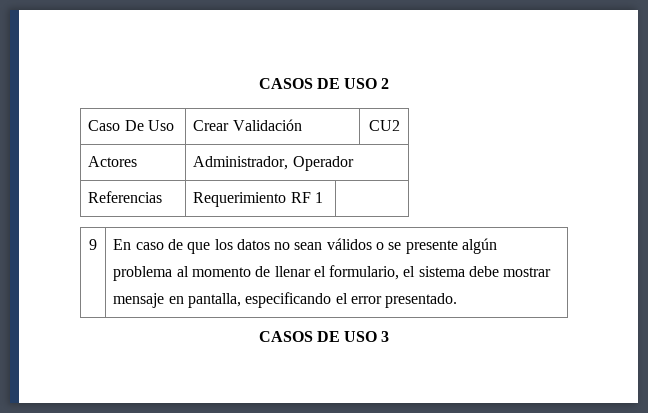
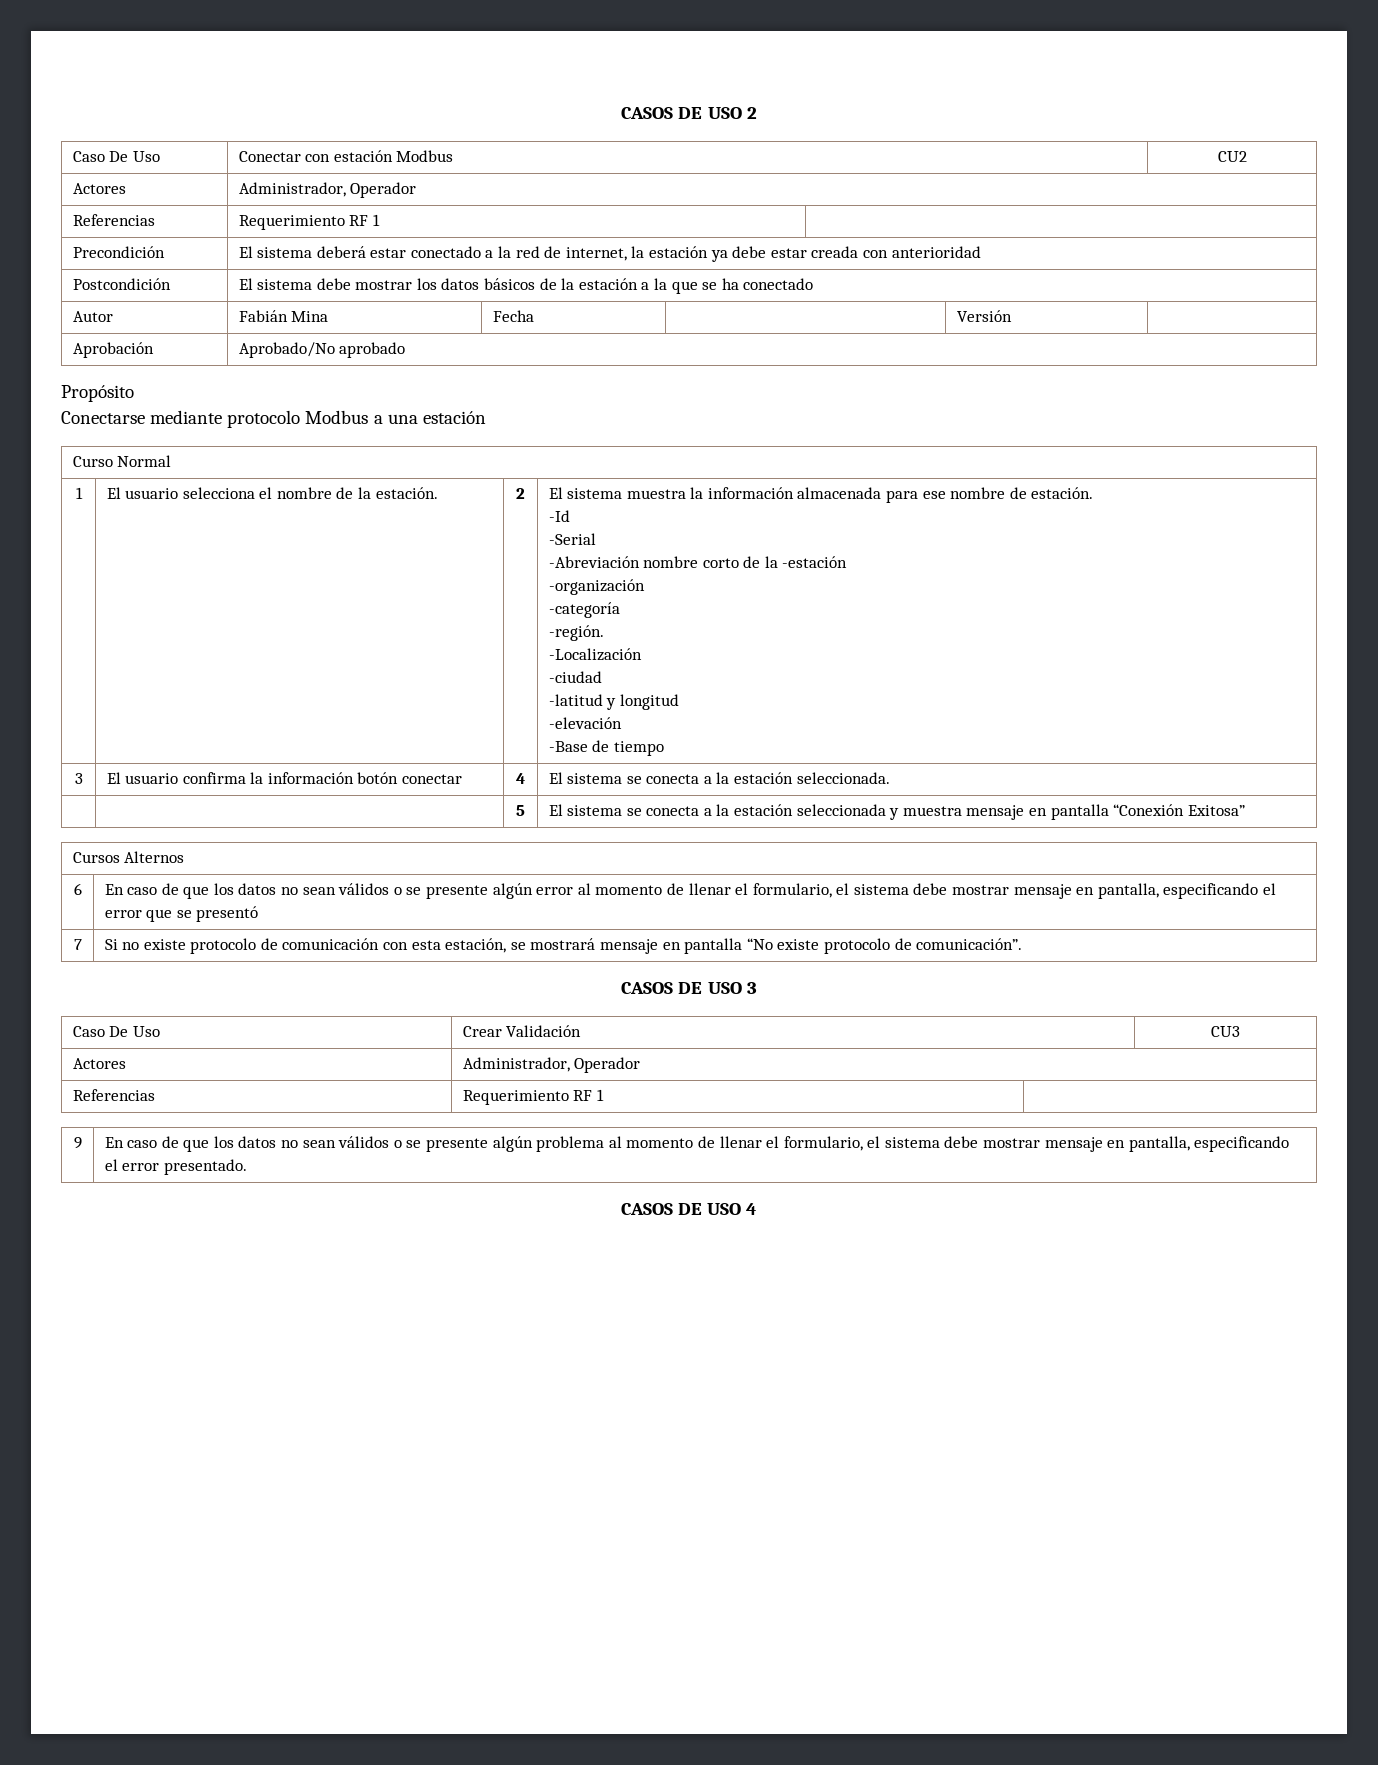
(390, 83) none -> [72,151,160,162] [238,150,454,162] [1217,151,1247,162] [72,183,126,194] [238,182,417,198] [72,214,155,226] [238,214,380,230] [72,246,165,258] [238,246,981,262] [72,278,171,290] [238,278,814,294] [72,311,113,322] [238,310,329,322] [492,310,534,322] [956,310,1012,322] [72,342,154,358] [238,342,406,358] [61,385,134,402] [61,410,486,428] [72,455,172,467] [75,487,83,499] [106,487,438,499] [516,488,525,499] [548,487,1094,503] [548,510,570,522] [548,533,596,545] [548,556,848,568] [548,579,645,595] [548,602,620,618] [548,625,604,641] [548,648,642,661] [548,671,602,683] [548,694,679,710] [548,717,622,729] [548,740,664,756] [74,773,83,784] [106,772,463,784] [516,773,525,784] [548,772,890,784] [516,805,525,816] [548,804,1245,820] [72,851,185,863] [73,883,82,895] [104,883,1277,899] [104,906,259,922] [73,939,82,950] [104,938,1023,954] [621,982,757,994] // Caso De Uso | Conectar con estación Modbus | CU2 // Actores | Administrador, Operador // Referencias | Requerimiento RF 1 | // Precondición | El sistema deberá estar conectado a la red de internet, la estación ya debe estar creada con anterioridad // Postcondición | El sistema debe mostrar los datos básicos de la estación a la que se ha conectado // Autor | Fabián Mina | Fecha | | Versión | // Aprobación | Aprobado/No aprobado // Propósito // Conectarse mediante protocolo Modbus a una estación // Curso Normal // 1 | El usuario selecciona el nombre de la estación. | 2 | El sistema muestra la información almacenada para ese nombre de estación. // -Id // -Serial // -Abreviación nombre corto de la -estación // -organización // -categoría // -región. // -Localización // -ciudad // -latitud y longitud // -elevación // -Base de tiempo // 3 | El usuario confirma la información botón conectar | 4 | El sistema se conecta a la estación seleccionada. // | | 5 | El sistema se conecta a la estación seleccionada y muestra mensaje en pantalla “Conexión Exitosa” // Cursos Alternos // 6 | En caso de que los datos no sean válidos o se presente algún error al momento de llenar el formulario, el sistema debe mostrar mensaje en pantalla, especificando el error que se presentó // 7 | Si no existe protocolo de comunicación con esta estación, se mostrará mensaje en pantalla “No existe protocolo de comunicación”. // CASOS DE USO 3
[368,120,400,131] CU2 -> [1211,1026,1240,1037] CU3
[381,331,390,342] 3 -> [746,1203,758,1215] 4

